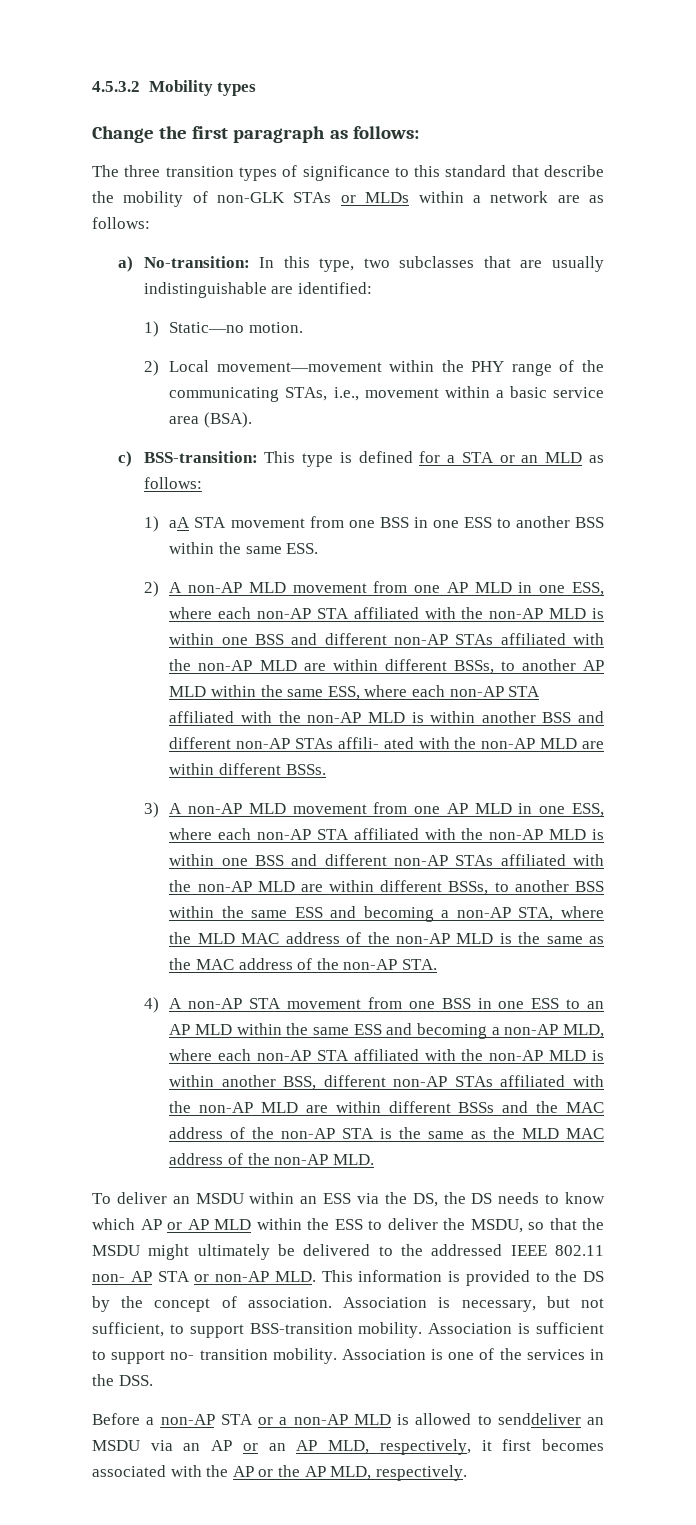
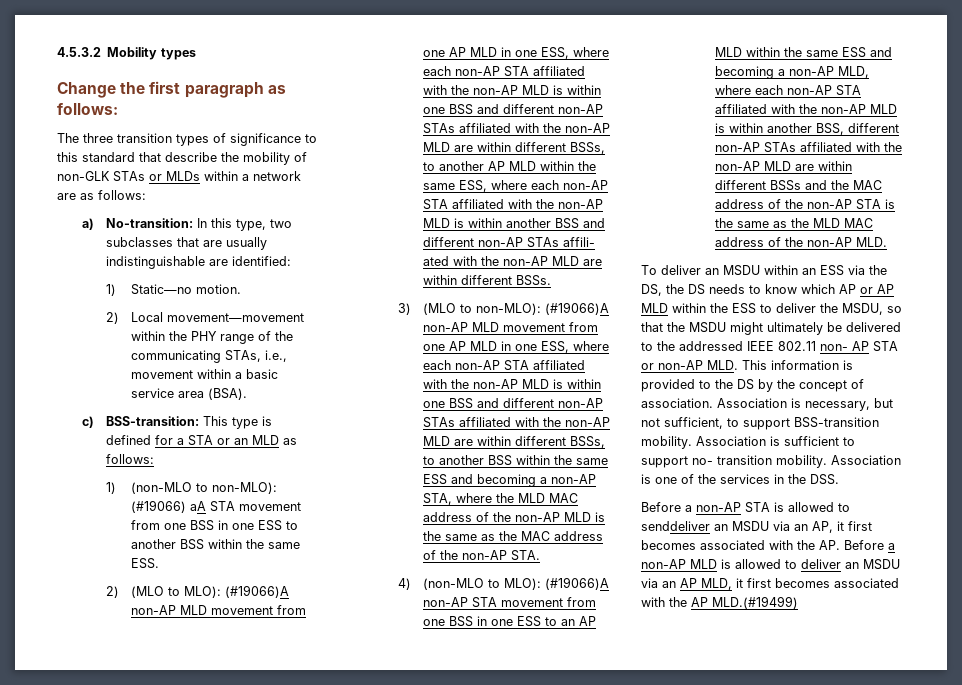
(159, 524) none -> [131,482,278,494] [131,500,187,513] (non-MLO to non-MLO): (#19066)
[169,582,183,593] A -> [131,585,290,598] (MLO to MLO): (#19066)A
[169,803,183,814] A -> [423,302,610,315] (MLO to non-MLO): (#19066)A
[169,998,183,1009] A -> [423,577,610,590] (non-MLO to MLO): (#19066)A
[258,1414,391,1425] or a non-AP MLD -> (770, 507) none
[211,1440,258,1451] AP or -> [812,521,872,533] [641,540,895,550] [641,559,900,570] [641,578,658,588] AP, it first becomes associated with the AP. Before a non-AP MLD is allowed to deliver an MSDU via
[379,1439,471,1455] respectively, -> (732, 584) none
[258,1465,467,1481] or the AP MLD, respectively. -> [712,596,798,609] MLD.(#19499)

